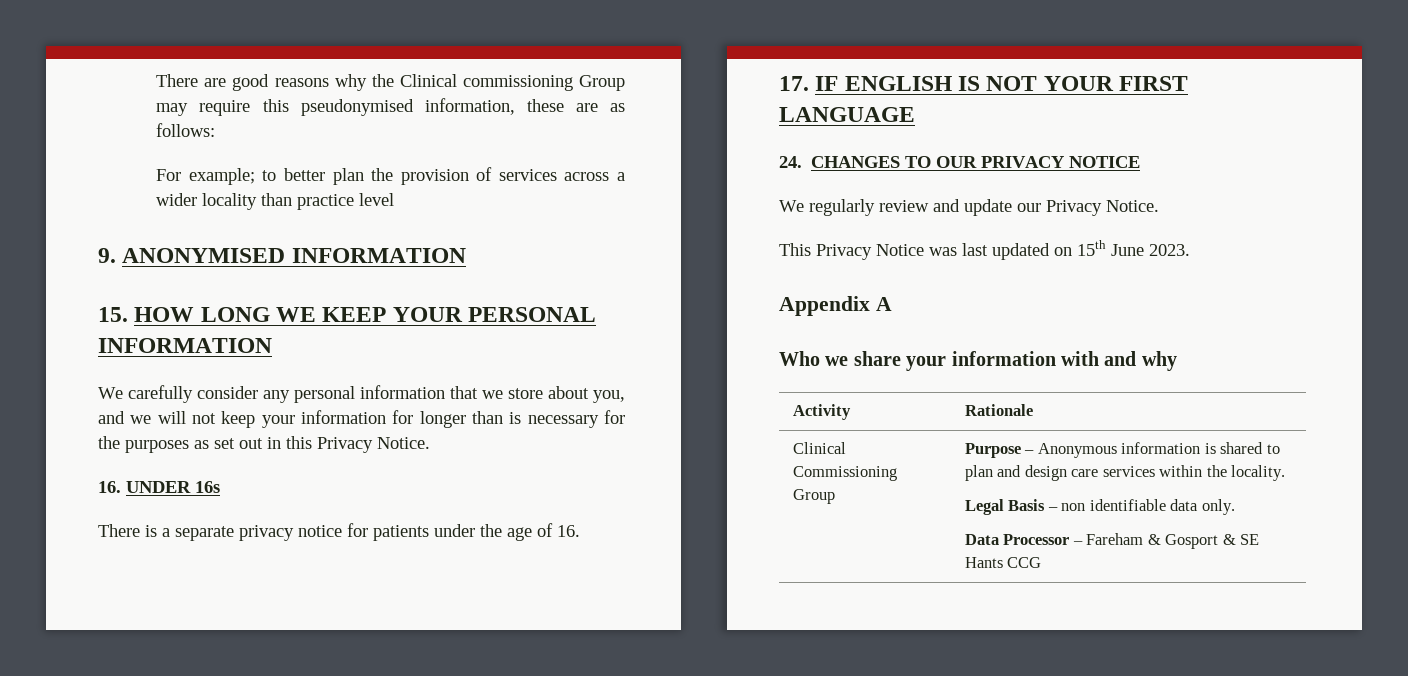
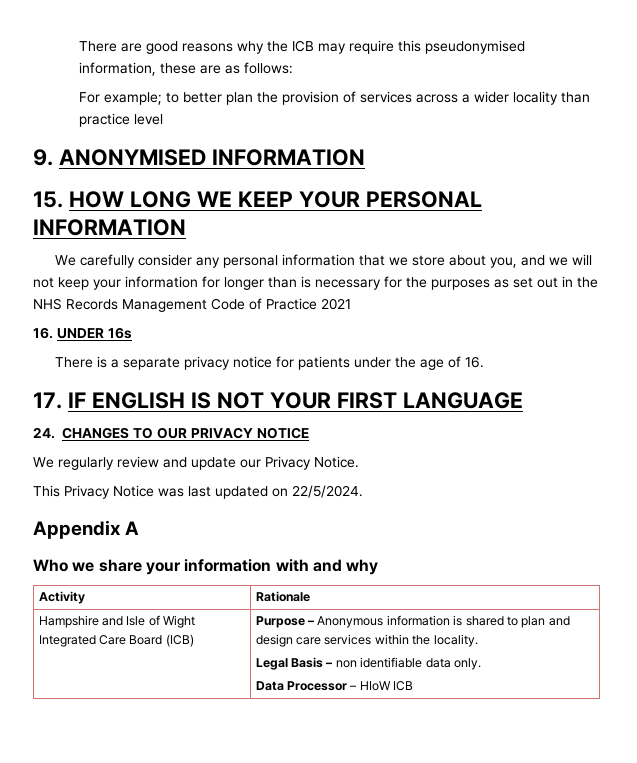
[399,74,625,91] Clinical commissioning Group -> [292,40,315,52] ICB
[286,436,430,453] this Privacy Notice. -> [577,277,598,288] [33,298,351,312] the NHS Records Management Code of Practice 2021
[1077,240,1190,256] 15th June 2023. -> [292,485,363,498] 22/5/2024.
[792,442,846,454] [792,466,897,481] [792,489,835,504] Clinical Commissioning Group -> [38,615,196,628] [38,634,194,647] Hampshire and Isle of Wight Integrated Care Board (ICB)
[1086,533,1260,549] [964,557,1042,568] Fareham & Gosport & SE Hants CCG -> [359,681,414,691] HIoW ICB

